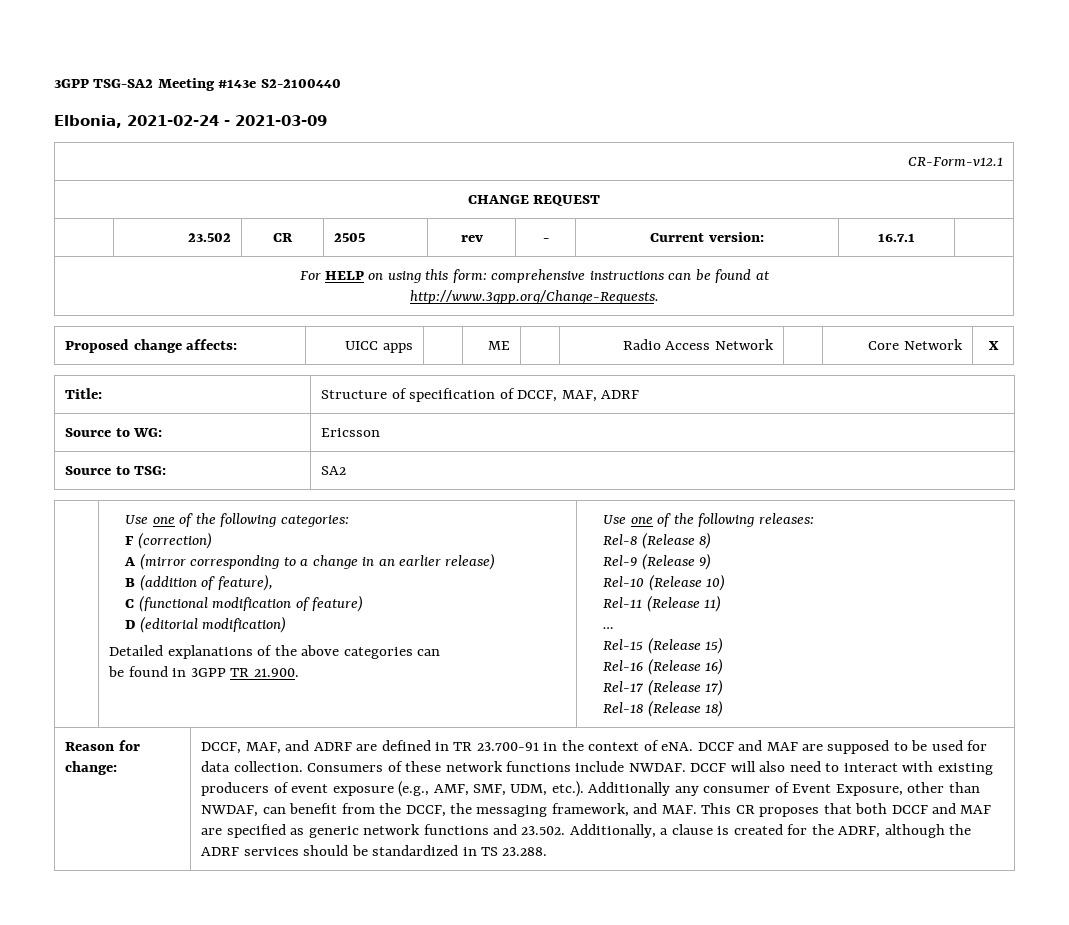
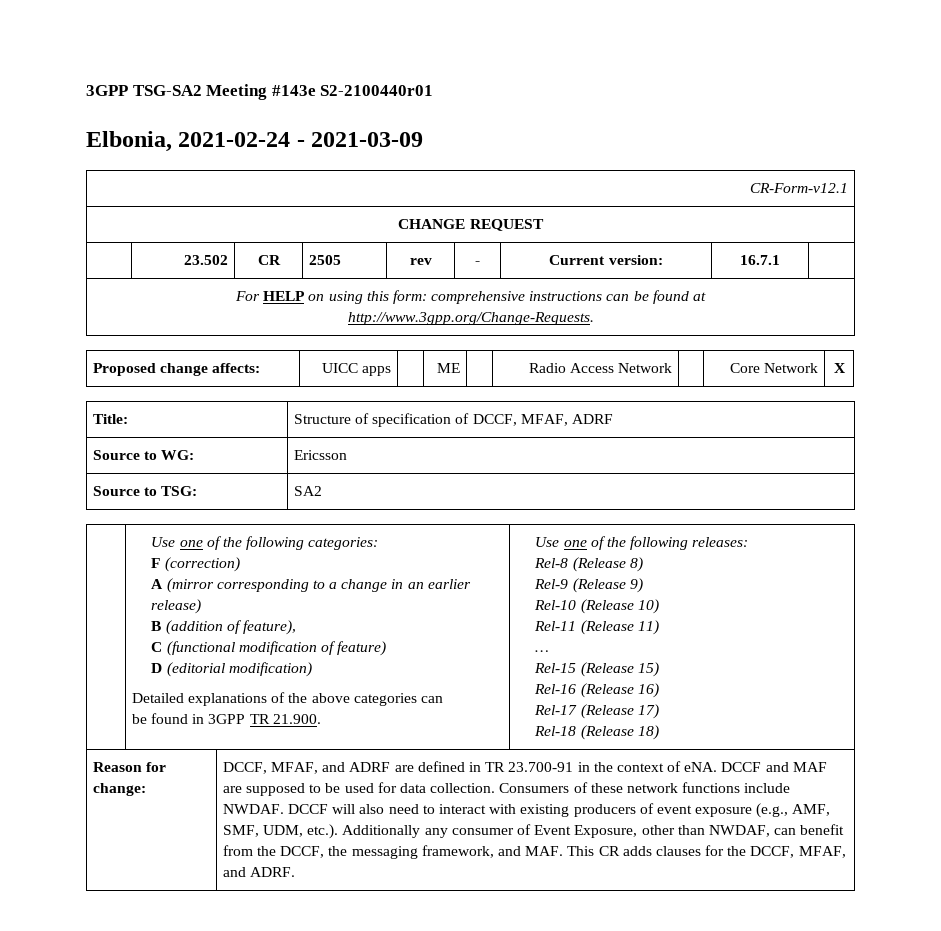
[260,79,341,88] S2-2100440 -> [320,85,434,96] S2-2100440r01
[561,390,597,402] MAF, -> [520,414,568,426] MFAF,
[245,742,281,754] MAF, -> [271,762,319,774] MFAF,
[759,803,992,817] [201,824,971,838] [201,845,548,856] proposes that both DCCF and MAF are specified as generic network functions and 23.502. Additionally, a clause is created for the ADRF, although the ADRF services should be standardized in TS 23.288. -> [622,845,846,858] [222,867,296,877] adds clauses for the DCCF, MFAF, and ADRF.

